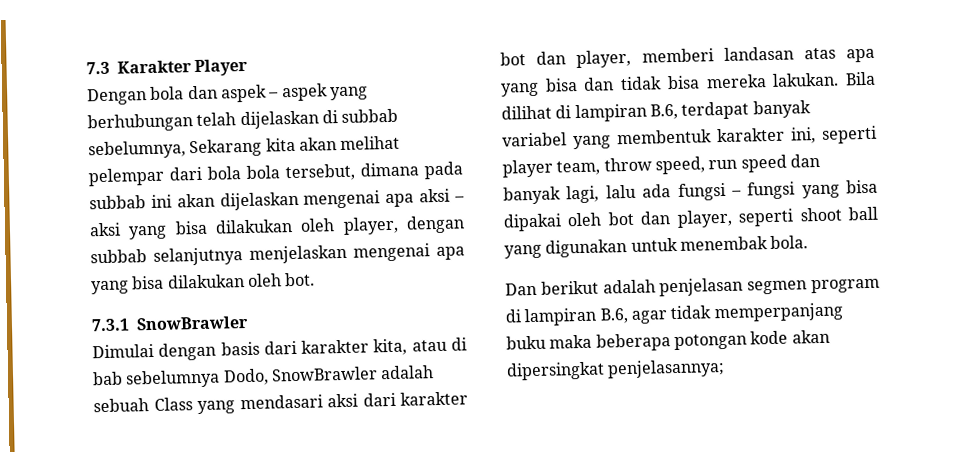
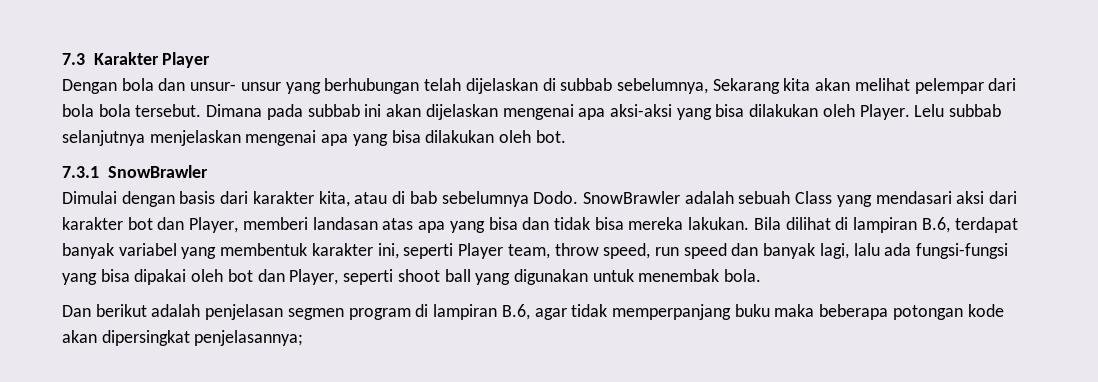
[219,83,328,103] aspek – aspek -> [190,82,281,91] unsur- unsur
[285,162,419,182] tersebut, dimana -> [135,104,263,117] tersebut. Dimana
[419,188,465,203] [89,215,465,240] aksi – aksi yang bisa dilakukan oleh player, dengan -> [609,104,945,120] aksi-aksi yang bisa dilakukan oleh Player. Lelu
[222,368,269,386] Dodo, -> [533,191,579,204] Dodo.
[576,49,632,69] player, -> [189,217,239,233] Player,
[502,159,553,178] player -> [458,243,504,259] Player
[677,181,796,201] fungsi – fungsi -> [916,243,1009,259] fungsi-fungsi
[676,209,733,228] player, -> [289,269,339,285] Player,

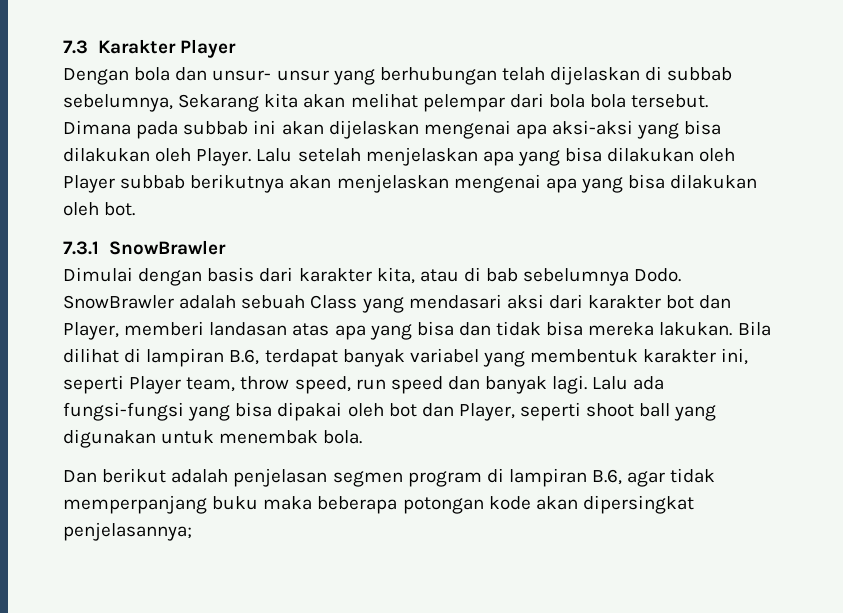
[914,104,1002,117] [62,130,145,146] Lelu subbab selanjutnya -> [256,147,736,166] [63,174,332,193] Lalu setelah menjelaskan apa yang bisa dilakukan oleh Player subbab berikutnya akan
[819,243,880,259] lagi, lalu -> [552,375,629,394] lagi. Lalu

